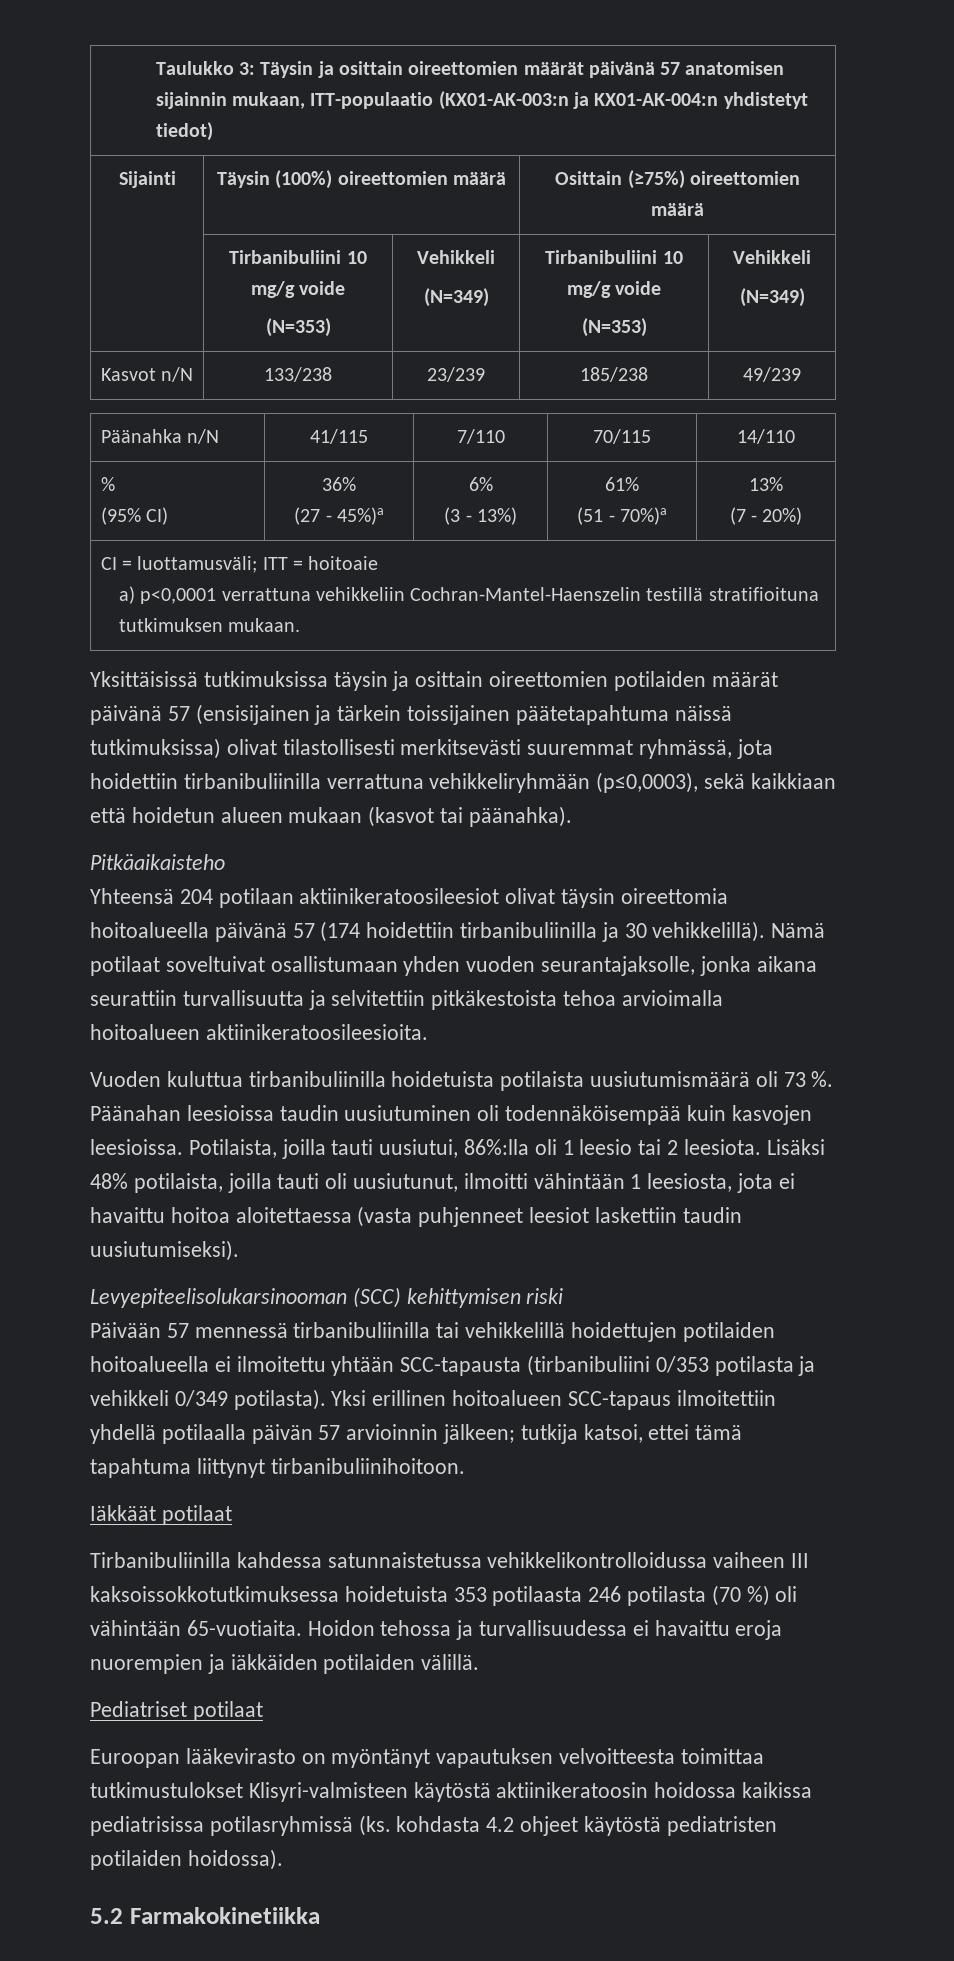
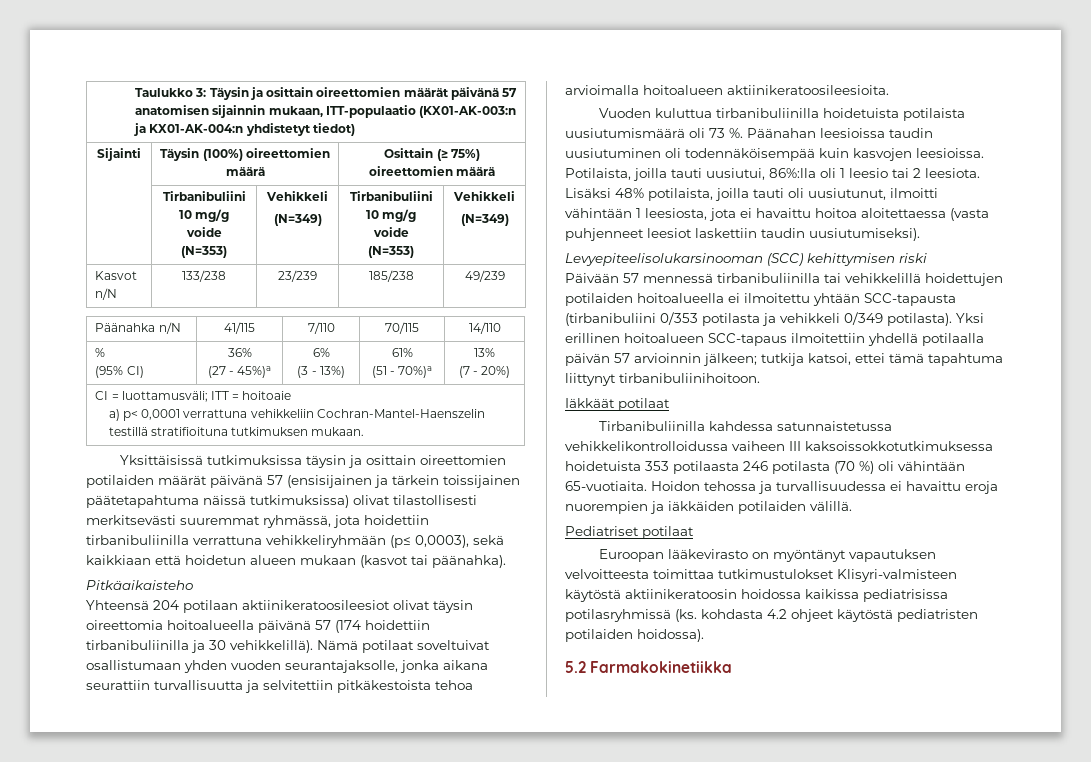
[627,170,685,189] (≥75%) -> [436,149,480,161] (≥ 75%)
[140,588,217,604] p<0,0001 -> [122,409,181,421] p< 0,0001
[596,772,699,793] (p≤0,0003), -> [390,535,469,548] (p≤ 0,0003),

